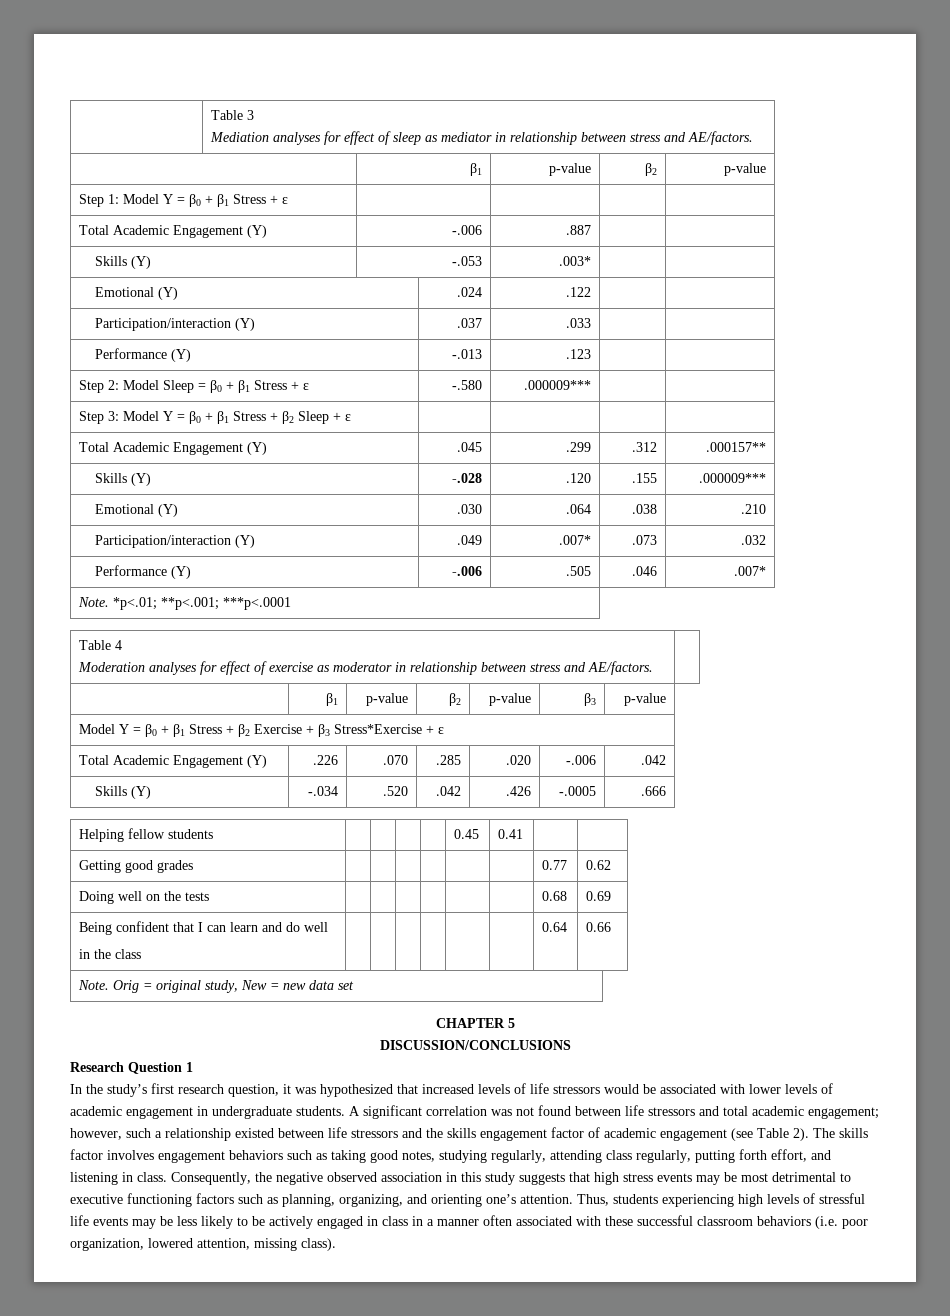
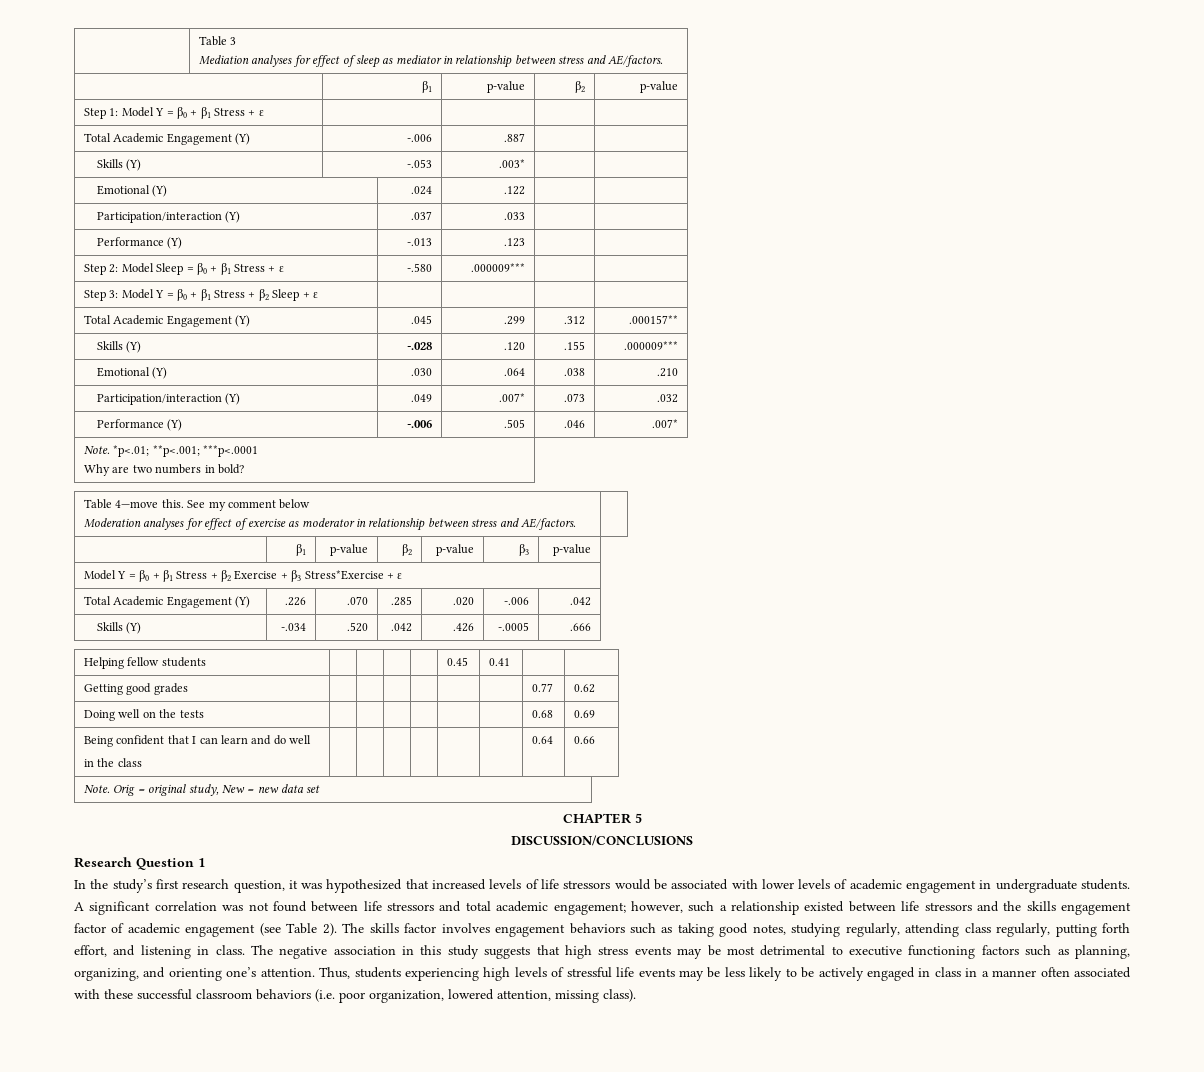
[79,640,123,650] // Table 4 -> [84,464,244,476] [84,499,311,511] // Why are two numbers in bold? // Table 4—move this. See my comment below
[171,1172,377,1185] Consequently, the negative observed -> [250,945,328,959] The negative

